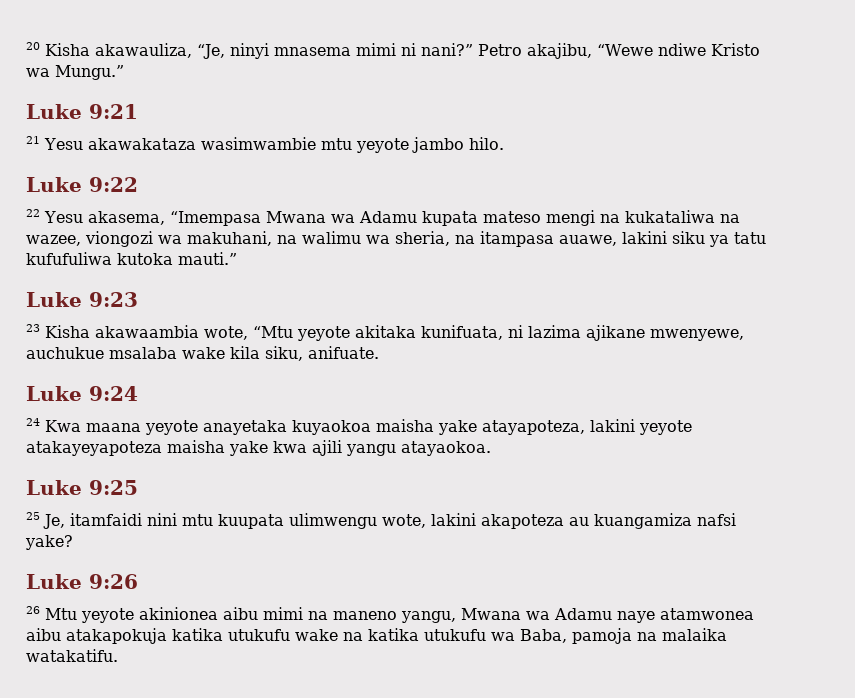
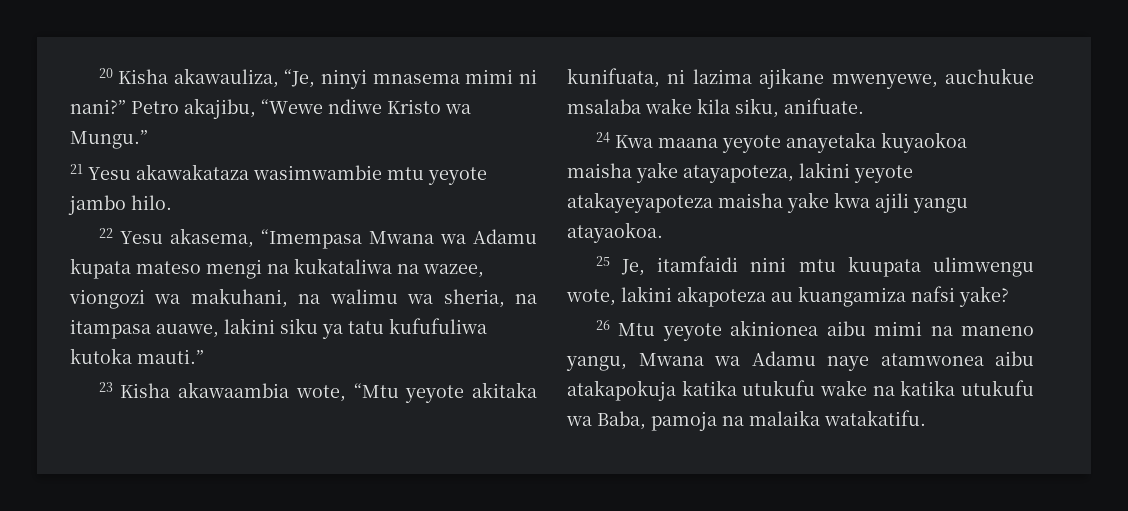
[26,104,138,119] // Luke 9:21 -> (148, 139) none
[26,177,138,192] // Luke 9:22 -> (172, 202) none
[26,292,138,307] // Luke 9:23 -> (204, 356) none
[26,386,138,401] // Luke 9:24 -> (864, 106) none
[26,480,138,495] // Luke 9:25 -> (663, 232) none
[26,574,138,589] // Luke 9:26 -> (1009, 296) none

